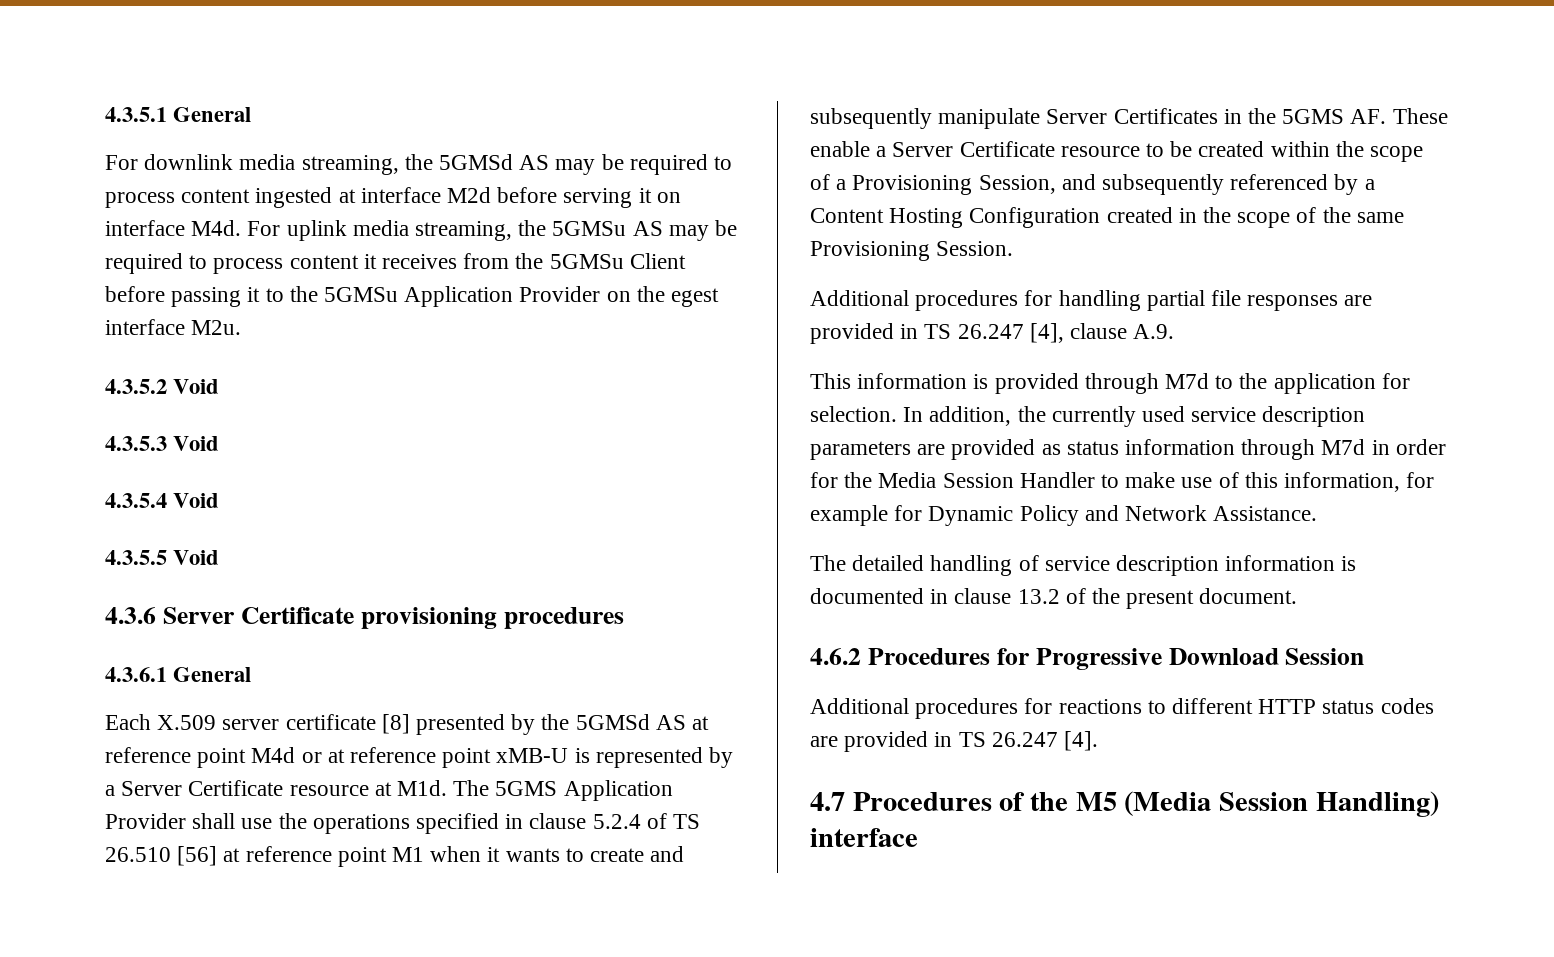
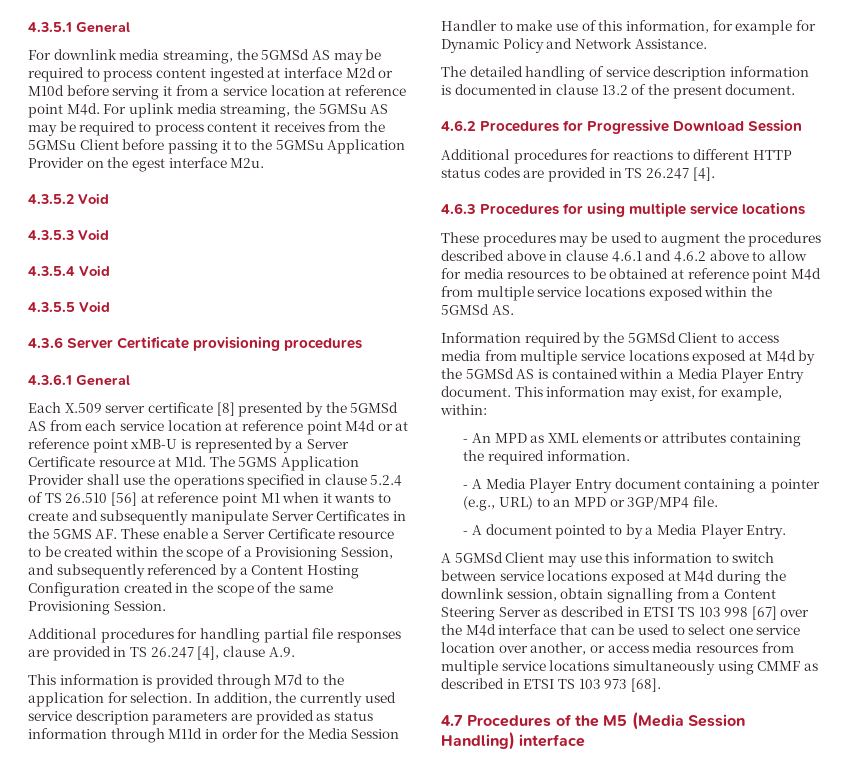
(492, 195) none -> [378,70,394,78] [28,85,64,96] or M10d
[656,192,681,203] [105,220,185,236] on interface -> [175,85,406,96] [28,104,63,118] from a service location at reference point
(686, 722) none -> [49,420,222,431] from each service location
[1321,439,1366,455] M7d -> [168,728,203,739] M11d
(1099, 741) none -> [441,202,806,217] [441,232,822,247] [441,250,807,262] [441,268,821,283] [441,286,772,301] [441,304,514,315] [441,332,779,347] [441,350,816,365] [441,368,804,383] [441,386,782,401] [440,404,487,415] [463,432,801,447] [463,450,630,465] [463,478,820,493] [463,496,718,511] [463,524,787,539] [441,552,775,567] [441,570,786,585] [441,588,776,603] [441,606,810,621] [441,624,801,636] [441,642,794,655] [441,660,818,675] [441,678,661,692] // 4.6.3 Procedures for using multiple service locations // These procedures may be used to augment the procedures described above in clause 4.6.1 and 4.6.2 above to allow for media resources to be obtained at reference point M4d from multiple service locations exposed within the 5GMSd AS. // Information required by the 5GMSd Client to access media from multiple service locations exposed at M4d by the 5GMSd AS is contained within a Media Player Entry document. This information may exist, for example, within: // - An MPD as XML elements or attributes containing the required information. // - A Media Player Entry document containing a pointer (e.g., URL) to an MPD or 3GP/MP4 file. // - A document pointed to by a Media Player Entry. // A 5GMSd Client may use this information to switch between service locations exposed at M4d during the downlink session, obtain signalling from a Content Steering Server as described in ETSI TS 103 998 [67] over the M4d interface that can be used to select one service location over another, or access media resources from multiple service locations simultaneously using CMMF as described in ETSI TS 103 973 [68].

